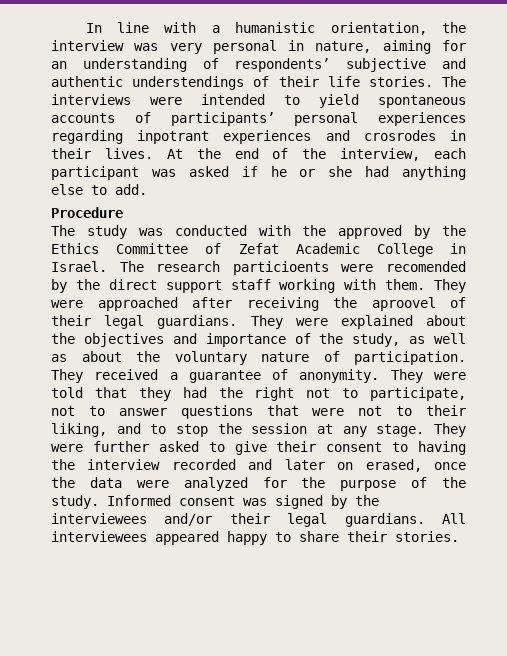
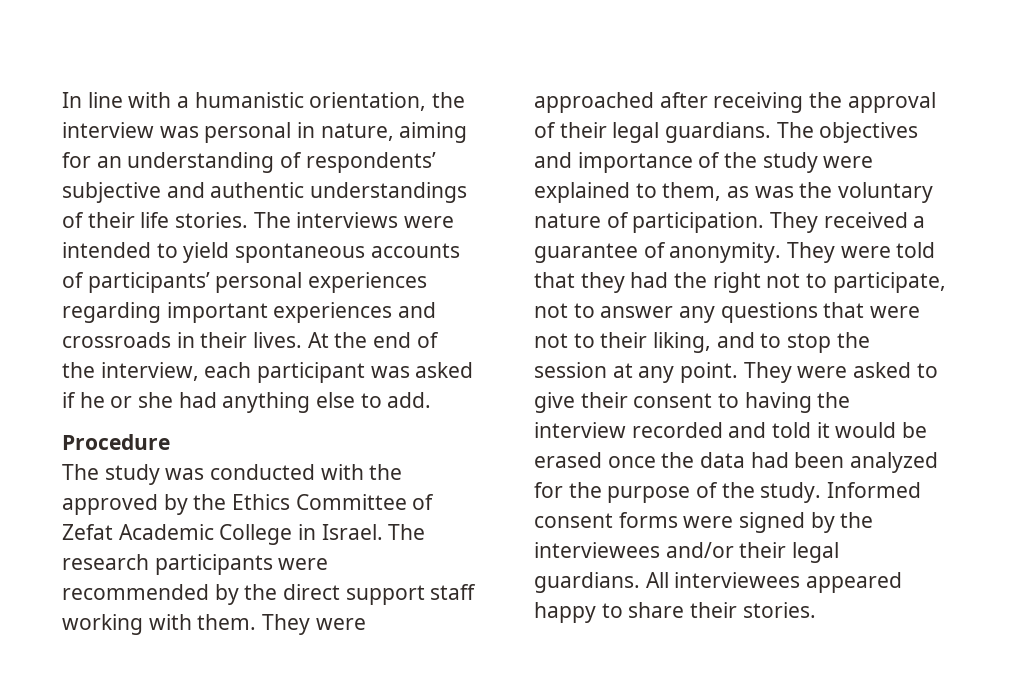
[169,43,202,54] very -> (199, 132) none
[132,76,245,90] understendings -> [310,182,468,203] understandings
[137,130,210,144] inpotrant -> [166,302,268,323] important
[363,130,436,141] crosrodes -> [62,332,171,348] crossroads
[232,261,466,275] particioents were recomended -> [154,554,329,575] [62,584,209,600] participants were recommended
[371,297,436,311] aproovel -> [847,92,936,113] approval
[250,315,466,329] [51,333,75,344] They were explained about the -> [776,122,814,138] The
[352,333,466,347] [51,351,122,362] study, as well as about -> [762,152,874,173] [534,182,794,203] study were explained to them, as was
(167, 412) none -> [679,306,716,323] any
[376,423,467,437] [51,441,149,452] stage. They were further -> [680,362,848,383] point. They were
[284,459,422,472] later on erased, -> [772,422,928,438] [534,452,602,468] told it would be erased
[136,480,169,488] were -> [750,452,845,468] had been
[243,498,267,506] was -> [618,512,734,528] forms were

